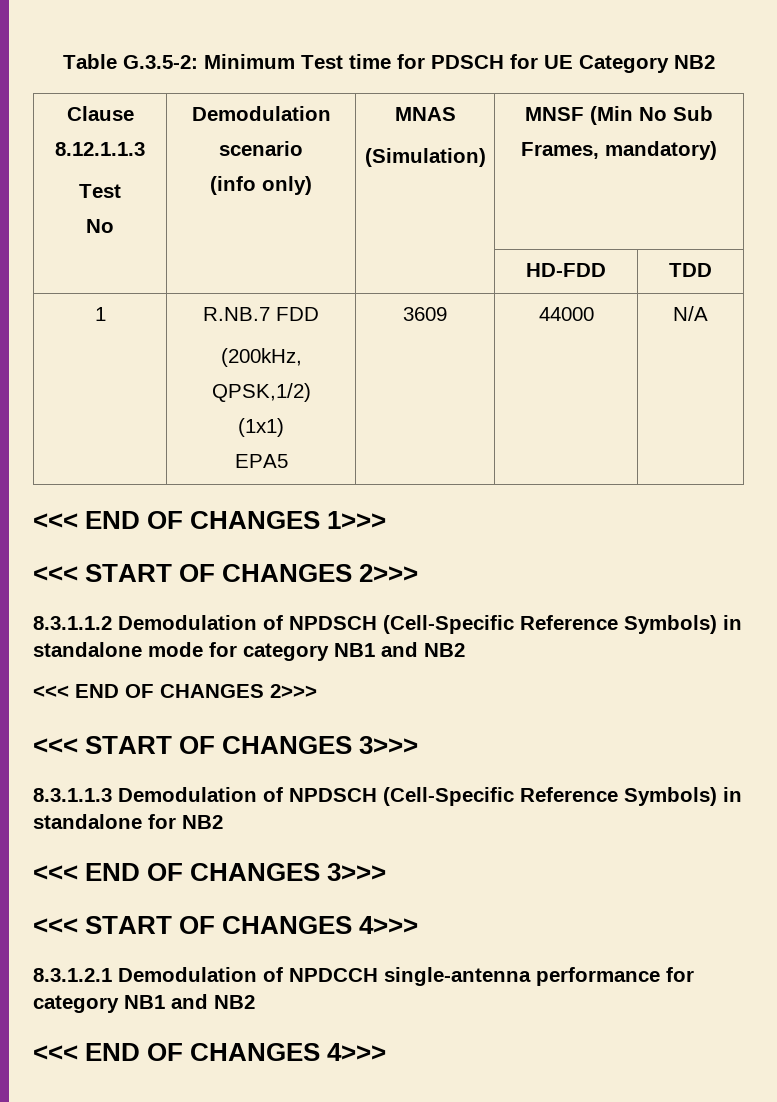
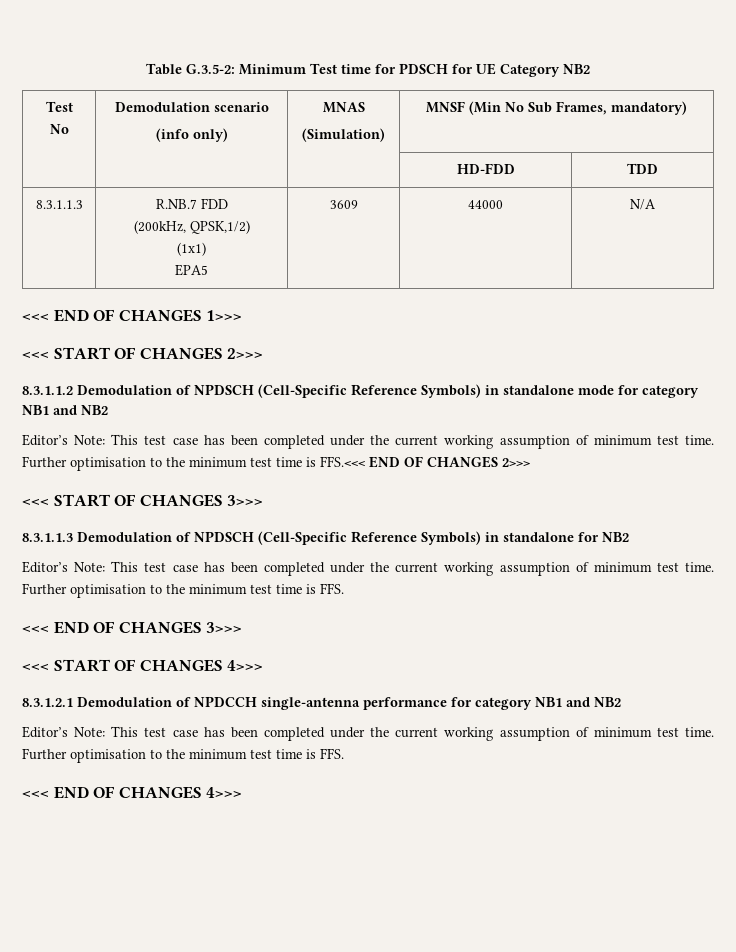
[66,106,134,121] [55,142,145,156] Clause 8.12.1.1.3 // -> (590, 69) none
[94,307,106,321] 1 -> [35,200,83,209] 8.3.1.1.3
[33,685,69,698] <<< -> [22,434,714,449] [22,456,365,471] Editor’s Note: This test case has been completed under the current working assumption of minimum test time. Further optimisation to the minimum test time is FFS.<<<
(223, 822) none -> [22,561,714,576] [22,583,344,598] // Editor’s Note: This test case has been completed under the current working assumption of minimum test time. Further optimisation to the minimum test time is FFS.
(255, 1002) none -> [22,726,714,741] [22,748,344,763] // Editor’s Note: This test case has been completed under the current working assumption of minimum test time. Further optimisation to the minimum test time is FFS.

